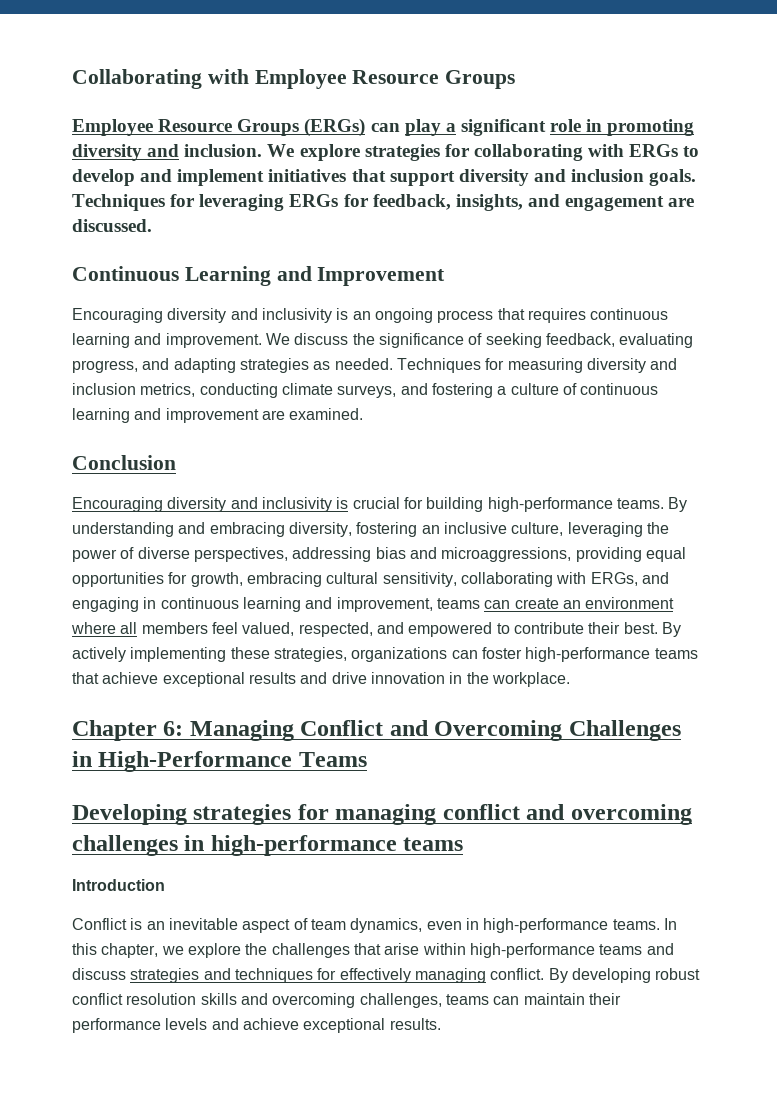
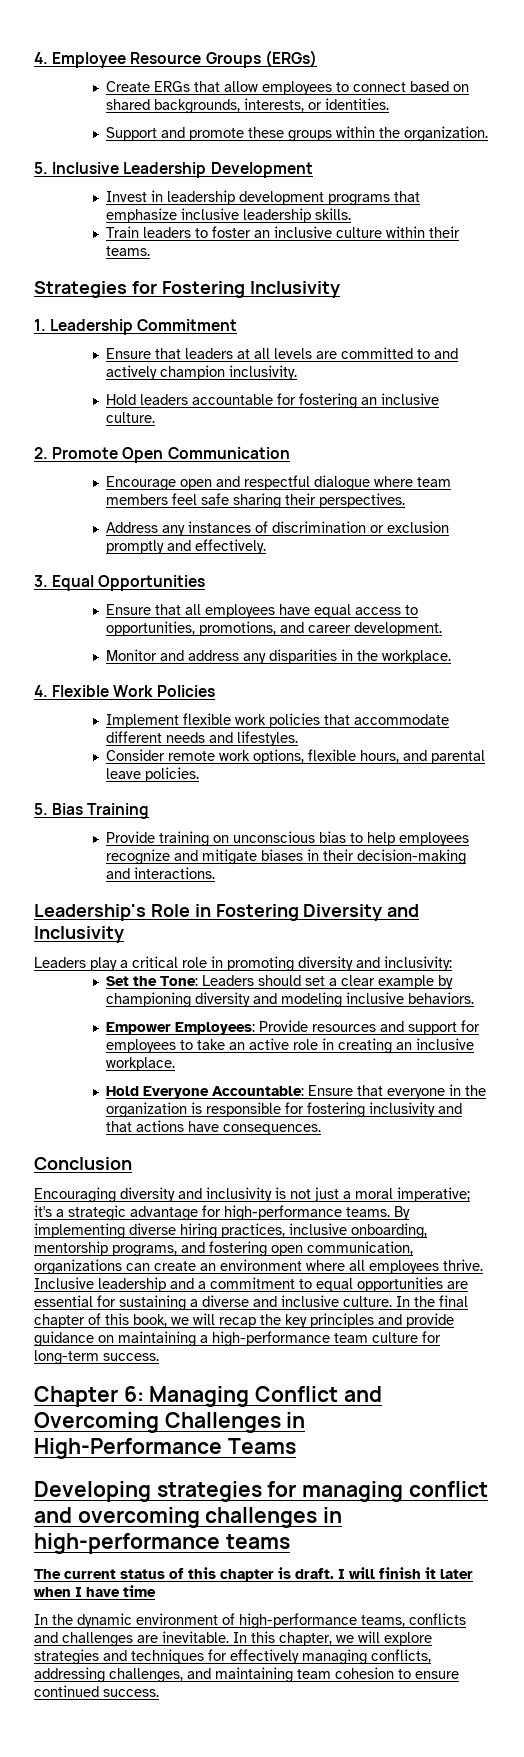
[72,69,516,89] Collaborating with Employee Resource Groups // -> [34,52,48,64] 4.
[370,123,400,132] can -> [105,81,469,95] [105,98,389,114] [105,126,488,142] [34,162,313,178] [105,190,420,206] [105,208,351,223] [105,226,460,238] [105,246,150,256] [34,281,340,298] [34,319,238,335] [105,347,458,359] [105,365,297,380] [105,393,439,409] [105,412,155,423] [34,447,290,463] [105,475,451,491] [105,493,405,509] [105,521,449,536] [105,539,266,554] [34,575,206,591] [105,604,418,618] [105,621,442,636] [105,649,451,664] [34,685,215,697] [105,713,449,728] [105,731,298,746] [105,749,485,764] [105,767,199,782] [34,803,150,819] [105,831,469,847] [105,849,466,865] [105,867,215,879] [34,904,420,921] [34,926,124,943] [34,957,86,968] // Create ERGs that allow employees to connect based on shared backgrounds, interests, or identities. // Support and promote these groups within the organization. // 5. Inclusive Leadership Development // Invest in leadership development programs that emphasize inclusive leadership skills. // Train leaders to foster an inclusive culture within their teams. // Strategies for Fostering Inclusivity // 1. Leadership Commitment // Ensure that leaders at all levels are committed to and actively champion inclusivity. // Hold leaders accountable for fostering an inclusive culture. // 2. Promote Open Communication // Encourage open and respectful dialogue where team members feel safe sharing their perspectives. // Address any instances of discrimination or exclusion promptly and effectively. // 3. Equal Opportunities // Ensure that all employees have equal access to opportunities, promotions, and career development. // Monitor and address any disparities in the workplace. // 4. Flexible Work Policies // Implement flexible work policies that accommodate different needs and lifestyles. // Consider remote work options, flexible hours, and parental leave policies. // 5. Bias Training // Provide training on unconscious bias to help employees recognize and mitigate biases in their decision-making and interactions. // Leadership's Role in Fostering Diversity and Inclusivity // Leaders
[460,119,546,136] significant -> [132,956,178,968] critical
[184,144,700,161] [72,169,697,186] [72,194,695,211] [72,219,152,232] [72,266,446,286] [72,308,669,323] [72,333,694,348] [72,358,678,373] [72,383,659,398] [72,408,364,423] inclusion. We explore strategies for collaborating with ERGs to develop and implement initiatives that support diversity and inclusion goals. Techniques for leveraging ERGs for feedback, insights, and engagement are discussed. // Continuous Learning and Improvement // Encouraging diversity and inclusivity is an ongoing process that requires continuous learning and improvement. We discuss the significance of seeking feedback, evaluating progress, and adapting strategies as needed. Techniques for measuring diversity and inclusion metrics, conducting climate surveys, and fostering a culture of continuous learning and improvement are examined. -> [384,956,452,971] [105,975,453,989] [105,992,474,1008] [105,1020,480,1035] [105,1038,474,1054] [105,1057,175,1071] [105,1084,486,1099] [105,1102,462,1118] [105,1120,321,1135] inclusivity: // Set the Tone: Leaders should set a clear example by championing diversity and modeling inclusive behaviors. // Empower Employees: Provide resources and support for employees to take an active role in creating an inclusive workplace. // Hold Everyone Accountable: Ensure that everyone in the organization is responsible for fostering inclusivity and that actions have consequences.
[352,497,688,512] [72,522,669,537] [72,547,686,562] [72,572,669,587] [72,597,480,612] crucial for building high-performance teams. By understanding and embracing diversity, fostering an inclusive culture, leveraging the power of diverse perspectives, addressing bias and microaggressions, providing equal opportunities for growth, embracing cultural sensitivity, collaborating with ERGs, and engaging in continuous learning and improvement, teams -> [290,1187,470,1202] [34,1205,410,1221] [34,1223,427,1239] [34,1241,413,1257] [34,1259,122,1275] not just a moral imperative; it's a strategic advantage for high-performance teams. By implementing diverse hiring practices, inclusive onboarding, mentorship programs, and fostering open communication, organizations
[141,622,681,637] [72,647,698,662] [72,672,570,687] members feel valued, respected, and empowered to contribute their best. By actively implementing these strategies, organizations can foster high-performance teams that achieve exceptional results and drive innovation in the workplace. -> [369,1259,483,1274] [34,1277,468,1292] [34,1295,468,1311] [34,1313,454,1328] [34,1331,441,1347] [34,1350,159,1365] employees thrive. Inclusive leadership and a commitment to equal opportunities are essential for sustaining a diverse and inclusive culture. In the final chapter of this book, we will recap the key principles and provide guidance on maintaining a high-performance team culture for long-term success.
[72,879,165,891] [72,918,677,933] [72,943,674,958] [72,968,126,980] Introduction // Conflict is an inevitable aspect of team dynamics, even in high-performance teams. In this chapter, we explore the challenges that arise within high-performance teams and discuss -> [34,1567,473,1582] [34,1585,156,1597] [34,1613,466,1629] [34,1631,432,1647] The current status of this chapter is draft. I will finish it later when I have time // In the dynamic environment of high-performance teams, conflicts and challenges are inevitable. In this chapter, we will explore
[490,968,701,983] [72,993,621,1008] [72,1018,441,1033] conflict. By developing robust conflict resolution skills and overcoming challenges, teams can maintain their performance levels and achieve exceptional results. -> [371,1649,431,1663] [34,1667,459,1683] [34,1685,159,1697] conflicts, addressing challenges, and maintaining team cohesion to ensure continued success.

